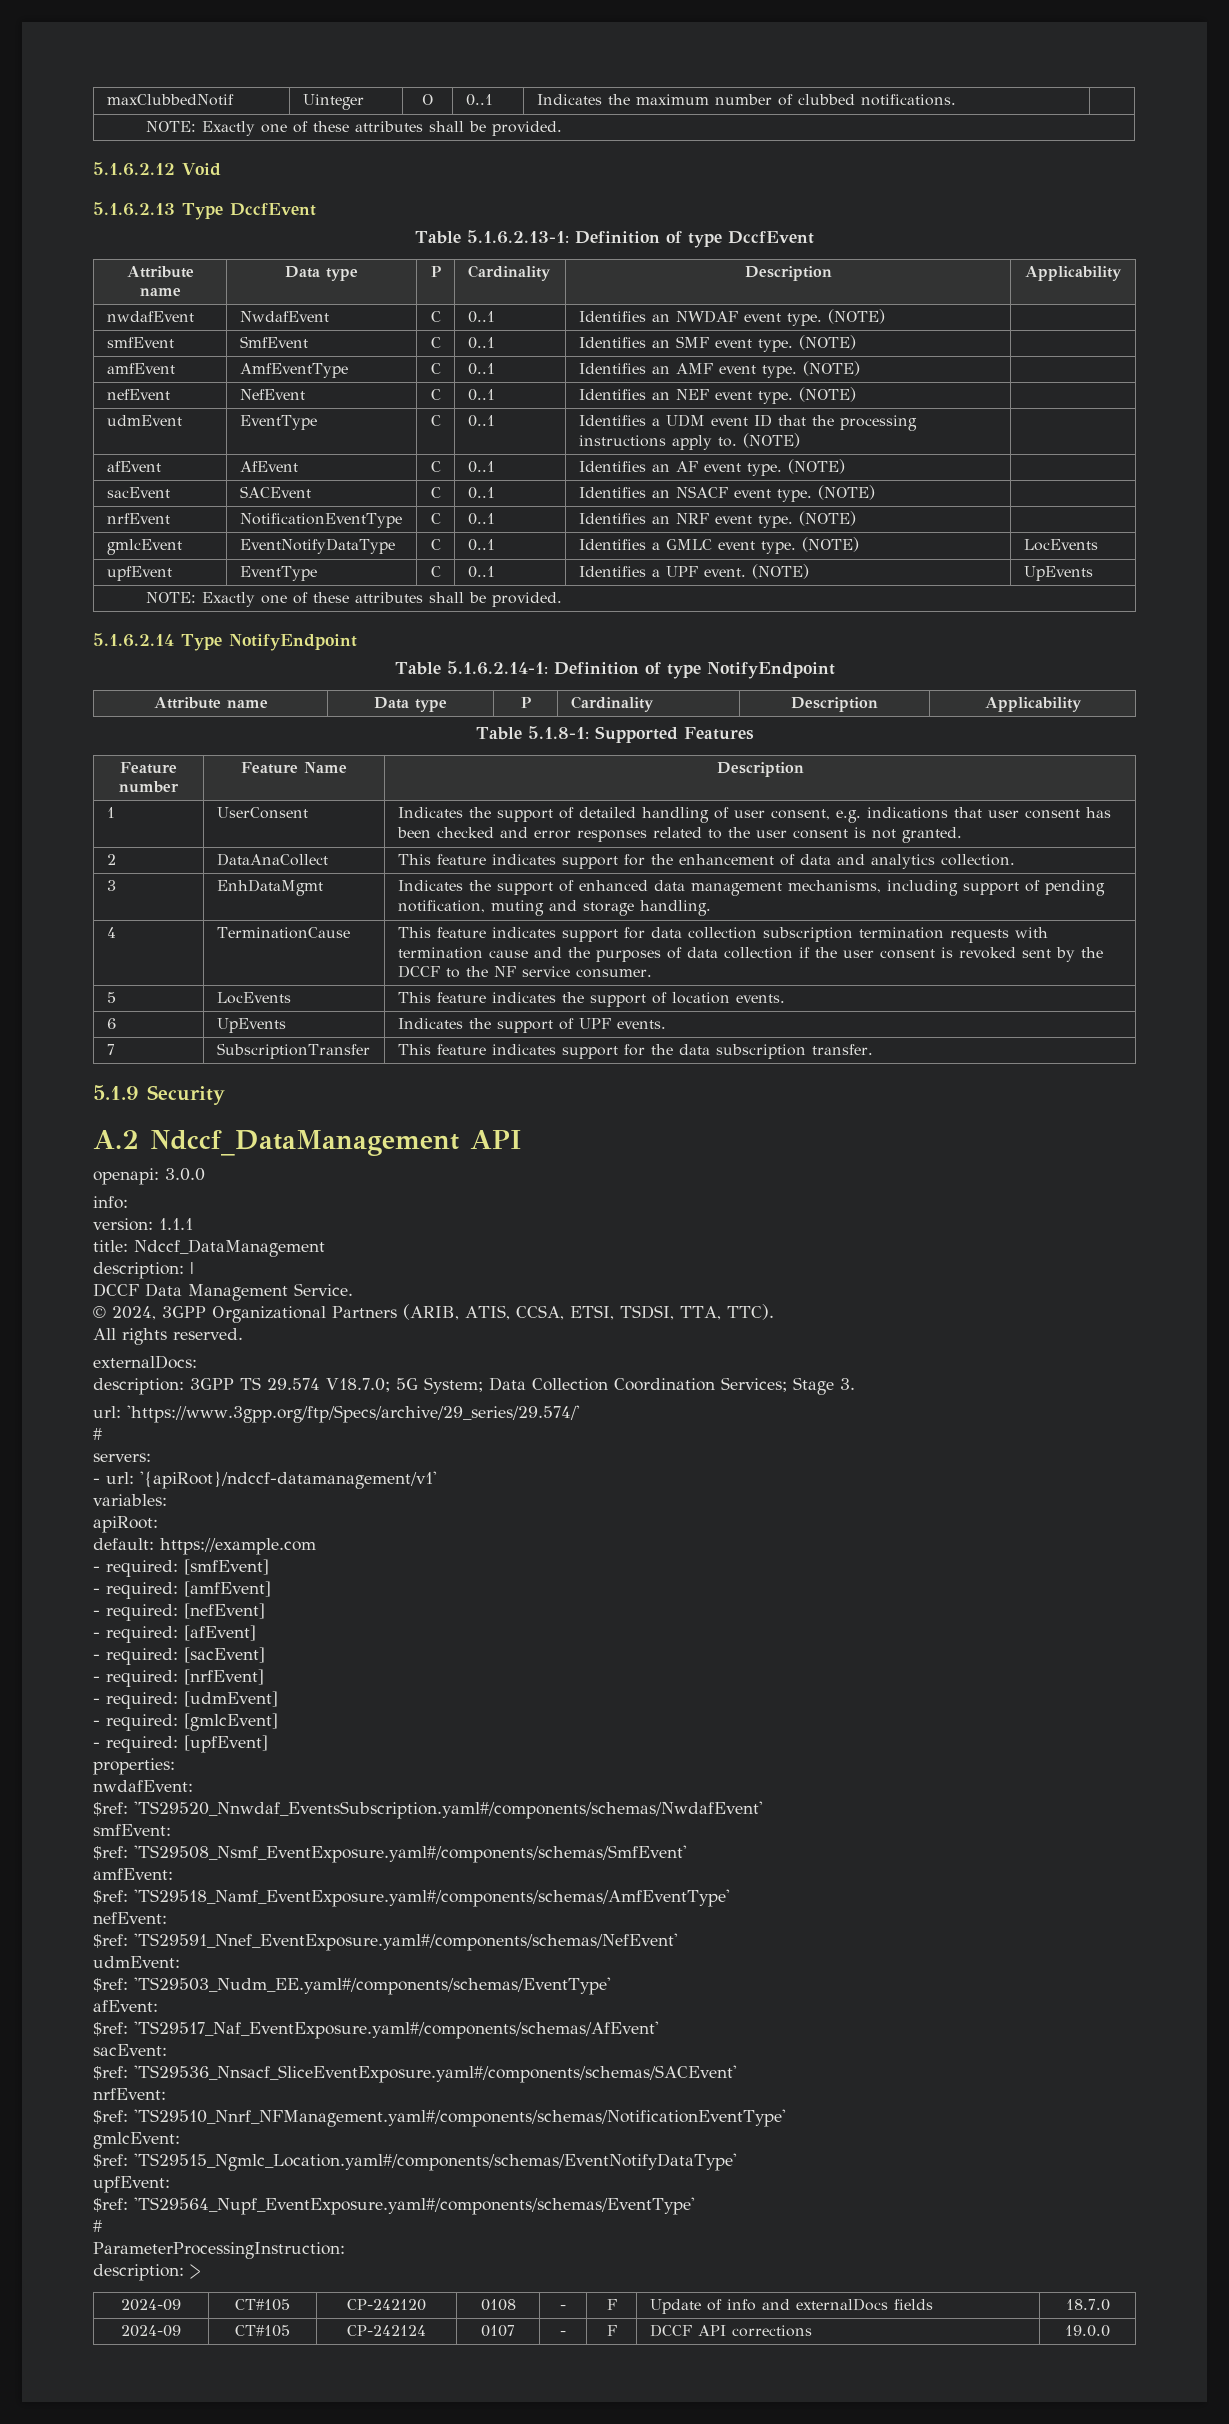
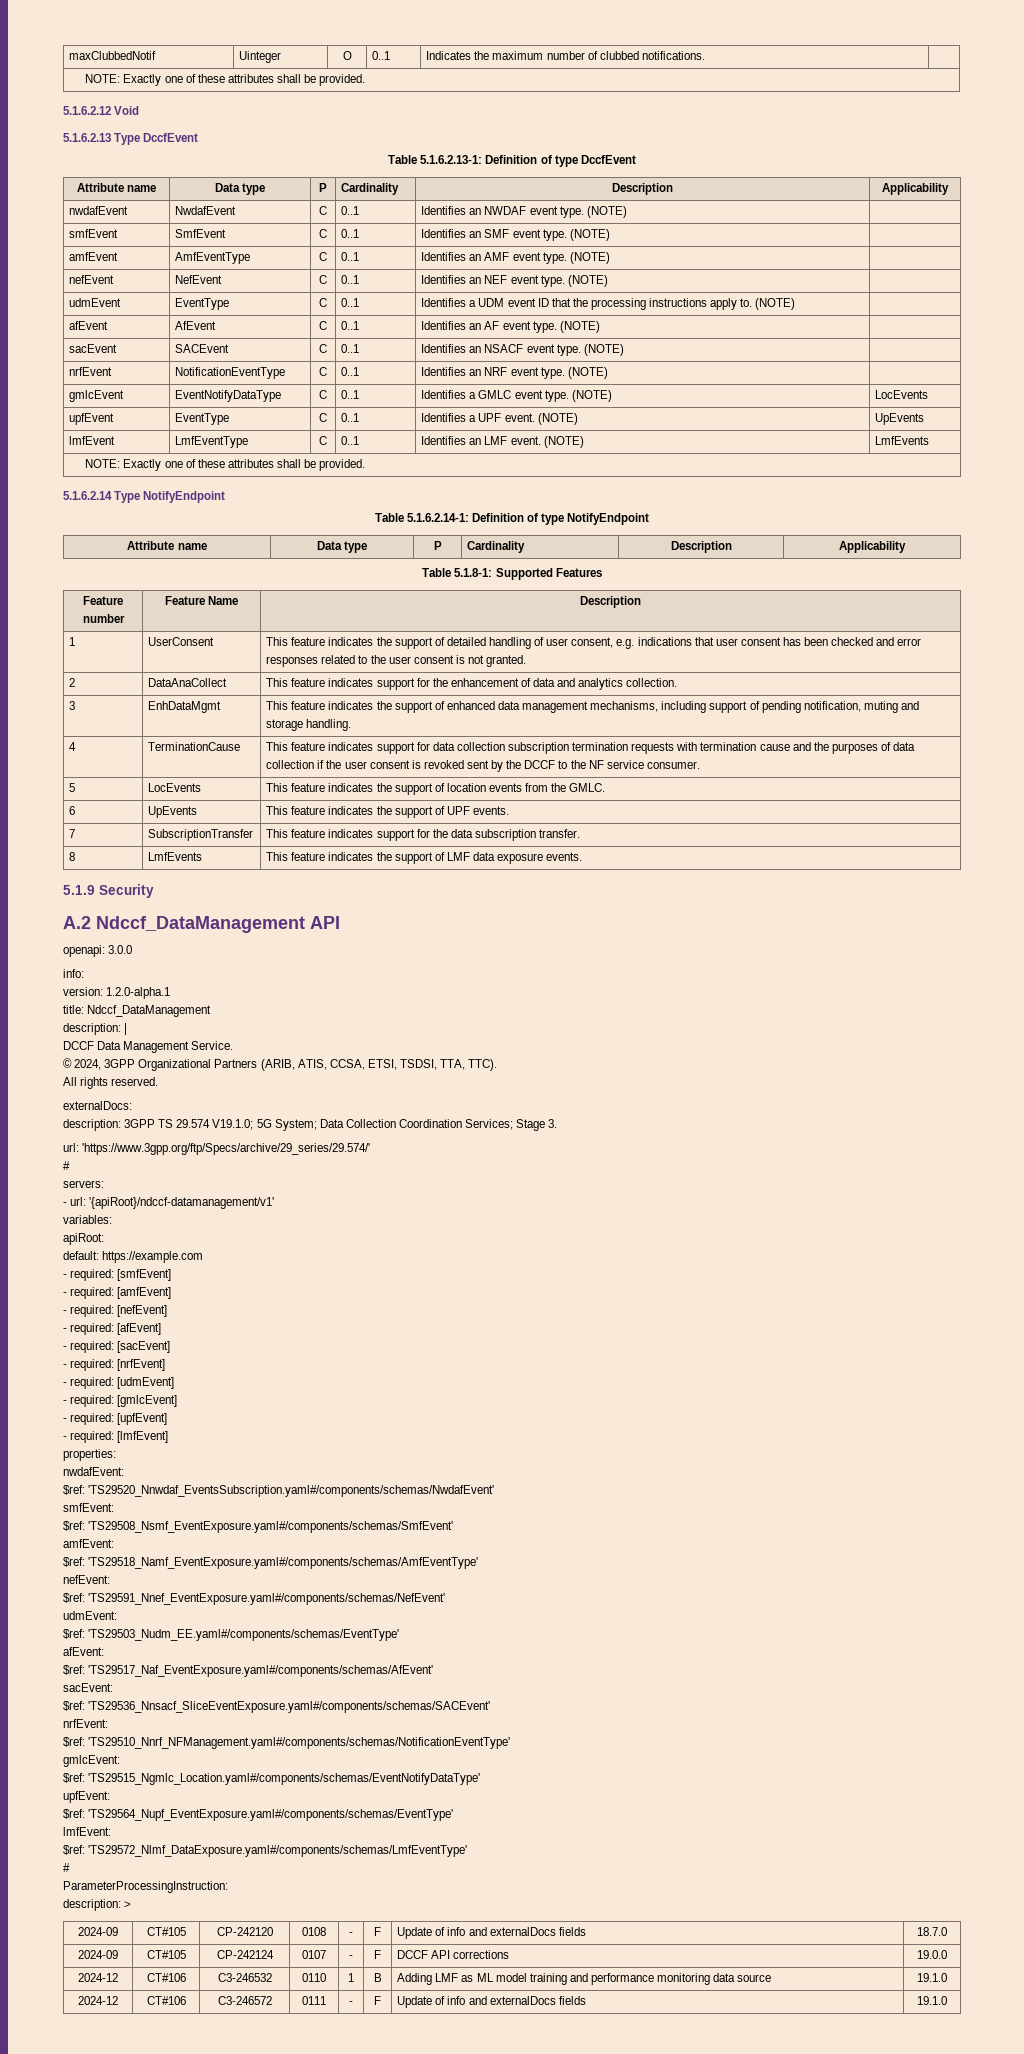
(1093, 573) none -> [69,436,116,445] [175,436,249,448] [319,436,327,445] [341,436,360,445] [421,436,584,448] [875,436,930,445] // lmfEvent | LmfEventType | C | 0..1 | Identifies an LMF event. (NOTE) | LmfEvents
[397,807,463,818] Indicates -> [266,637,374,646] This feature indicates
[397,880,463,891] Indicates -> [266,701,374,710] This feature indicates
[735,994,785,1003] events. -> [488,783,606,792] events from the GMLC.
[397,1018,463,1029] Indicates -> [266,806,374,815] This feature indicates
(873, 1049) none -> [69,852,76,861] [148,852,203,861] [266,852,583,864] // 8 | LmfEvents | This feature indicates the support of LMF data exposure events.
[159,1218,193,1230] 1.1.1 -> [106,987,171,999] 1.2.0-alpha.1
[326,1378,390,1392] V18.7.0; -> [212,1119,254,1130] V19.1.0;
(268, 1744) none -> [63,1431,169,1443] // - required: [lmfEvent]
(695, 2206) none -> [63,1827,111,1836] [63,1845,468,1857] // lmfEvent: // $ref: 'TS29572_Nlmf_DataExposure.yaml#/components/schemas/LmfEventType'
(1110, 2331) none -> [78,1973,118,1982] [146,1973,186,1982] [217,1973,272,1982] [302,1973,326,1982] [348,1973,354,1982] [373,1973,382,1982] [397,1973,772,1985] [917,1973,947,1982] [78,1996,118,2005] [146,1996,186,2005] [217,1996,272,2005] [302,1996,326,2005] [349,2001,353,2005] [374,1996,381,2005] [397,1996,586,2008] [917,1996,947,2005] // 2024-12 | CT#106 | C3-246532 | 0110 | 1 | B | Adding LMF as ML model training and performance monitoring data source | 19.1.0 // 2024-12 | CT#106 | C3-246572 | 0111 | - | F | Update of info and externalDocs fields | 19.1.0

